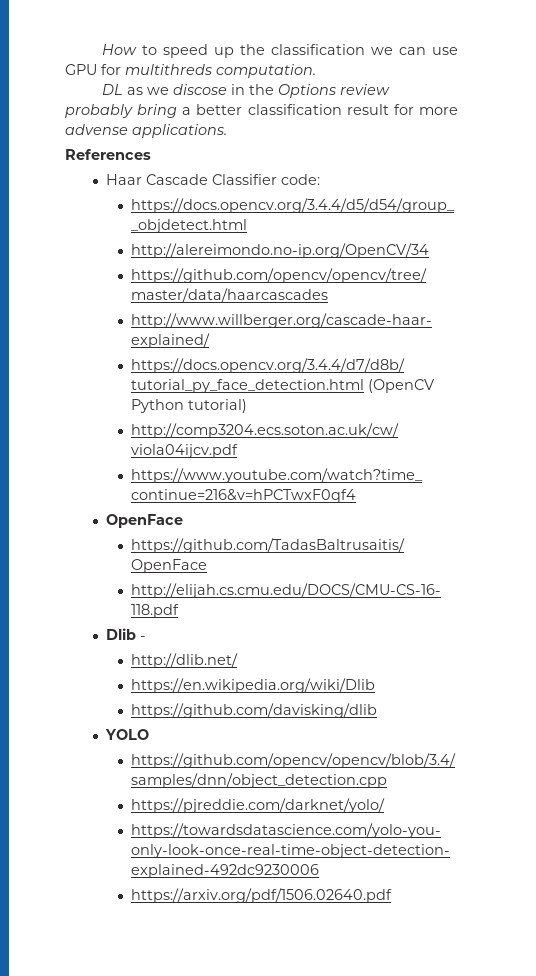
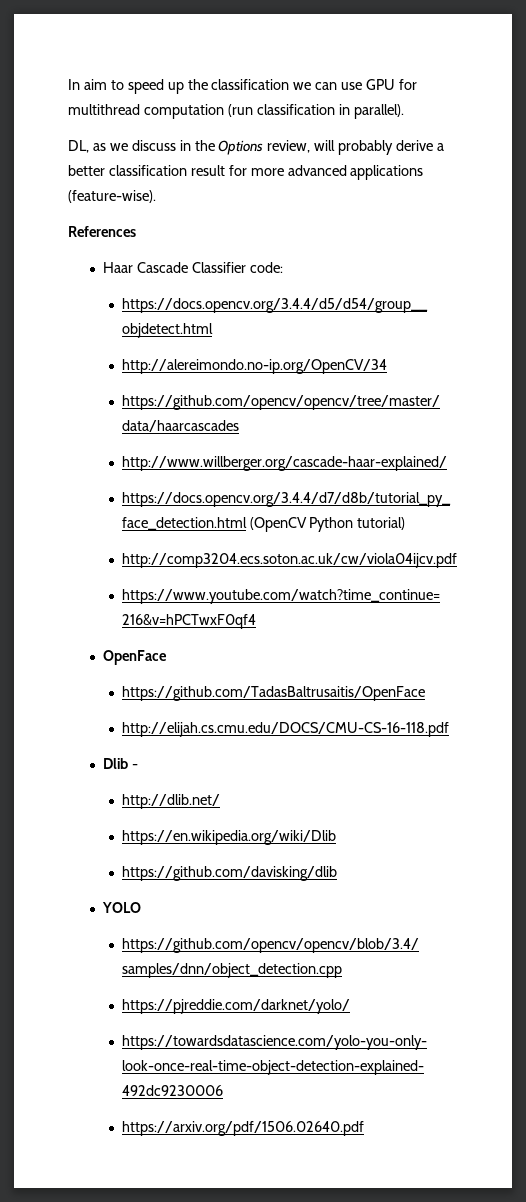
[102,44,138,55] How -> [68,79,107,90] In aim
[125,64,316,78] [102,84,124,95] multithreds computation. // DL -> [68,104,404,119] [68,140,89,153] multithread computation (run classification in parallel). // DL,
[173,84,228,95] discose -> [131,140,176,151] discuss
[340,84,391,95] [65,104,178,118] review probably bring -> [267,140,434,155] review, will probably derive
[65,124,227,138] advense applications. -> [287,165,424,180] [68,190,156,203] advanced applications (feature-wise).

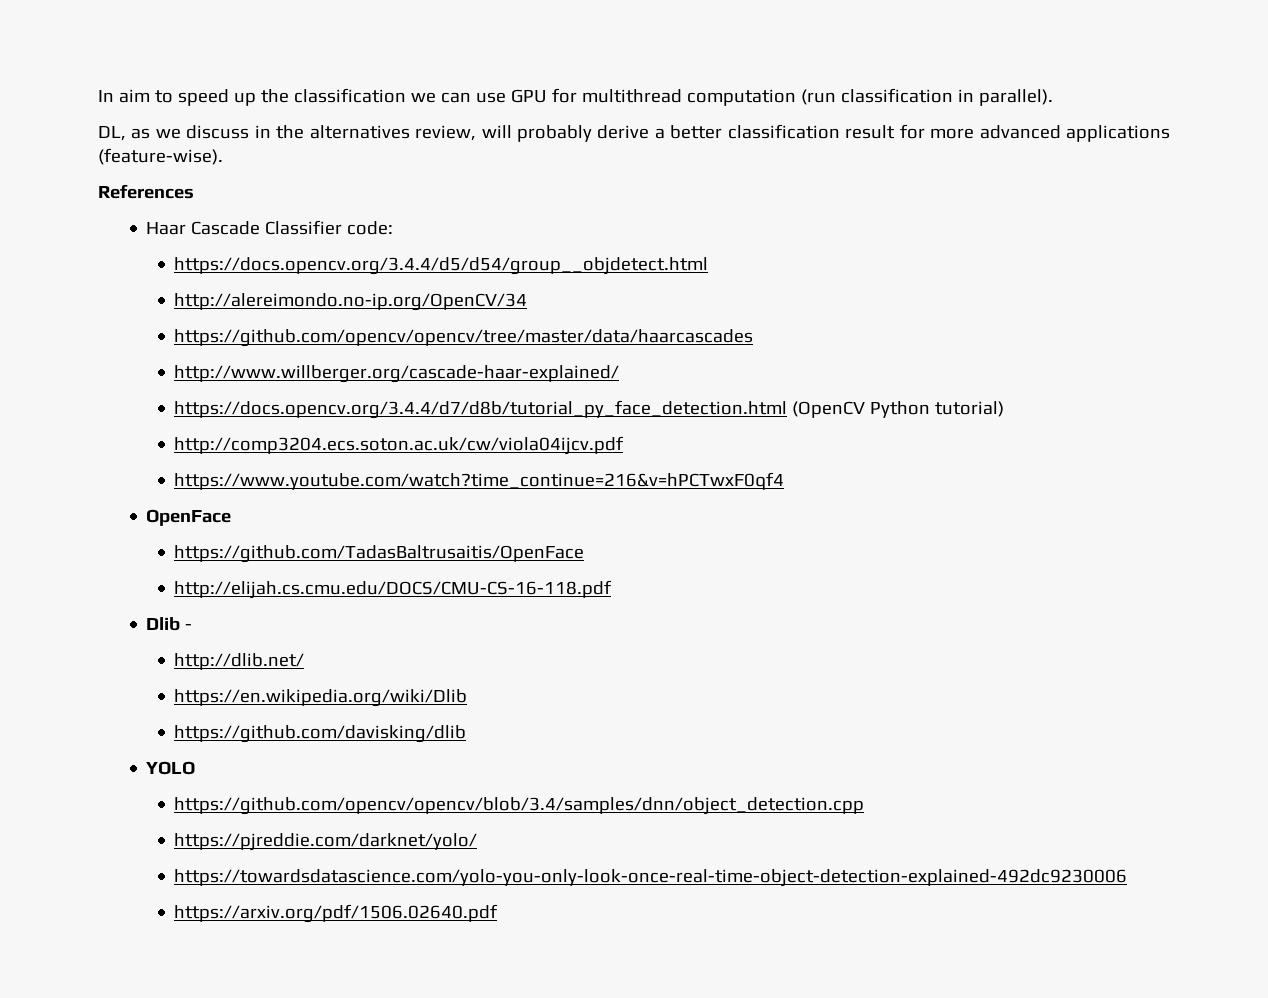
[218,140,264,155] Options -> [309,125,410,139] alternatives

